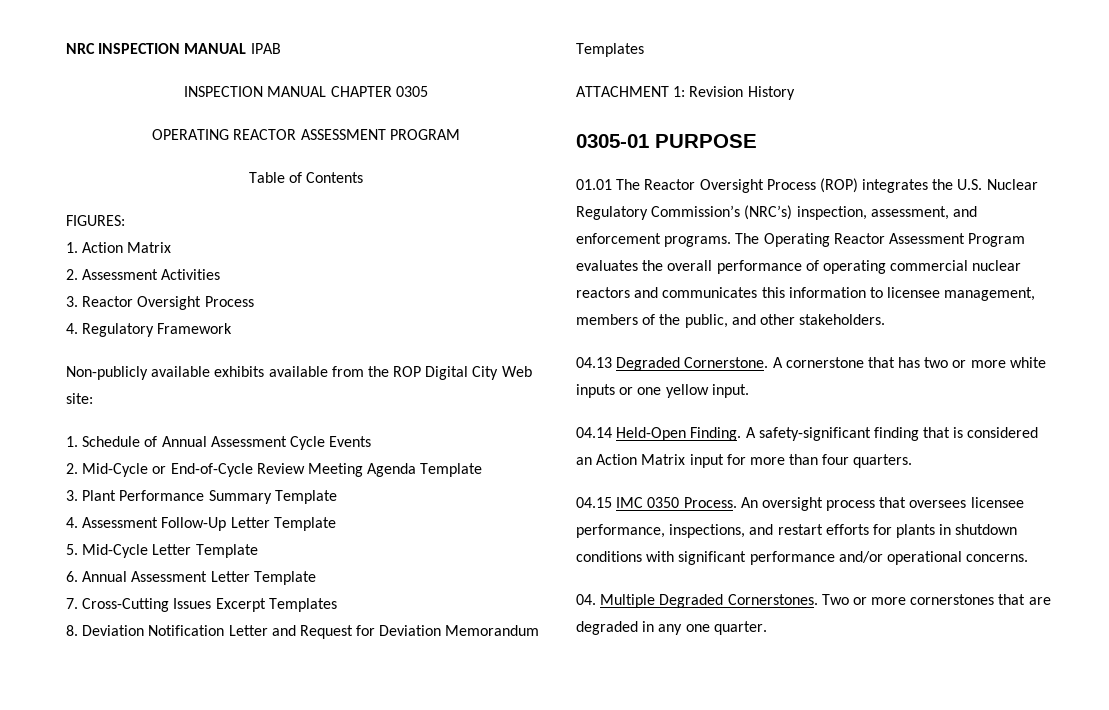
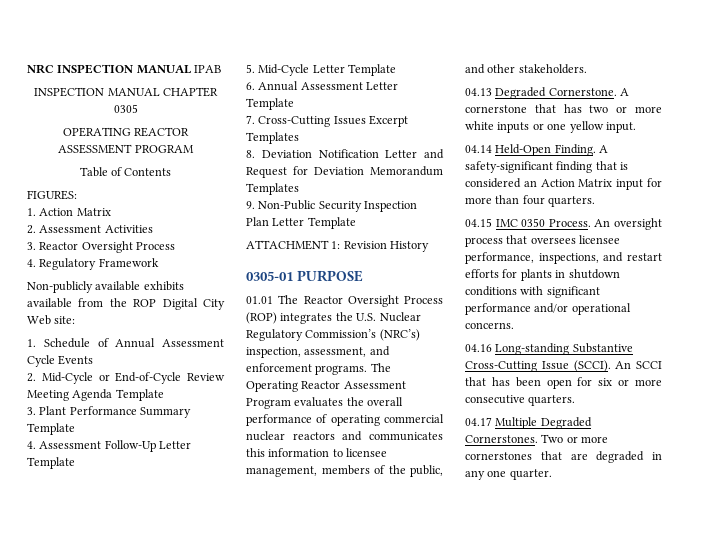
(644, 50) none -> [246,200,418,212] [246,217,356,229] // 9. Non-Public Security Inspection Plan Letter Template
[576,594,596,605] 04. -> [465,343,633,355] [465,360,662,372] [465,377,662,389] [465,395,576,406] [465,417,492,426] 04.16 Long-standing Substantive Cross-Cutting Issue (SCCI). An SCCI that has been open for six or more consecutive quarters. // 04.17

